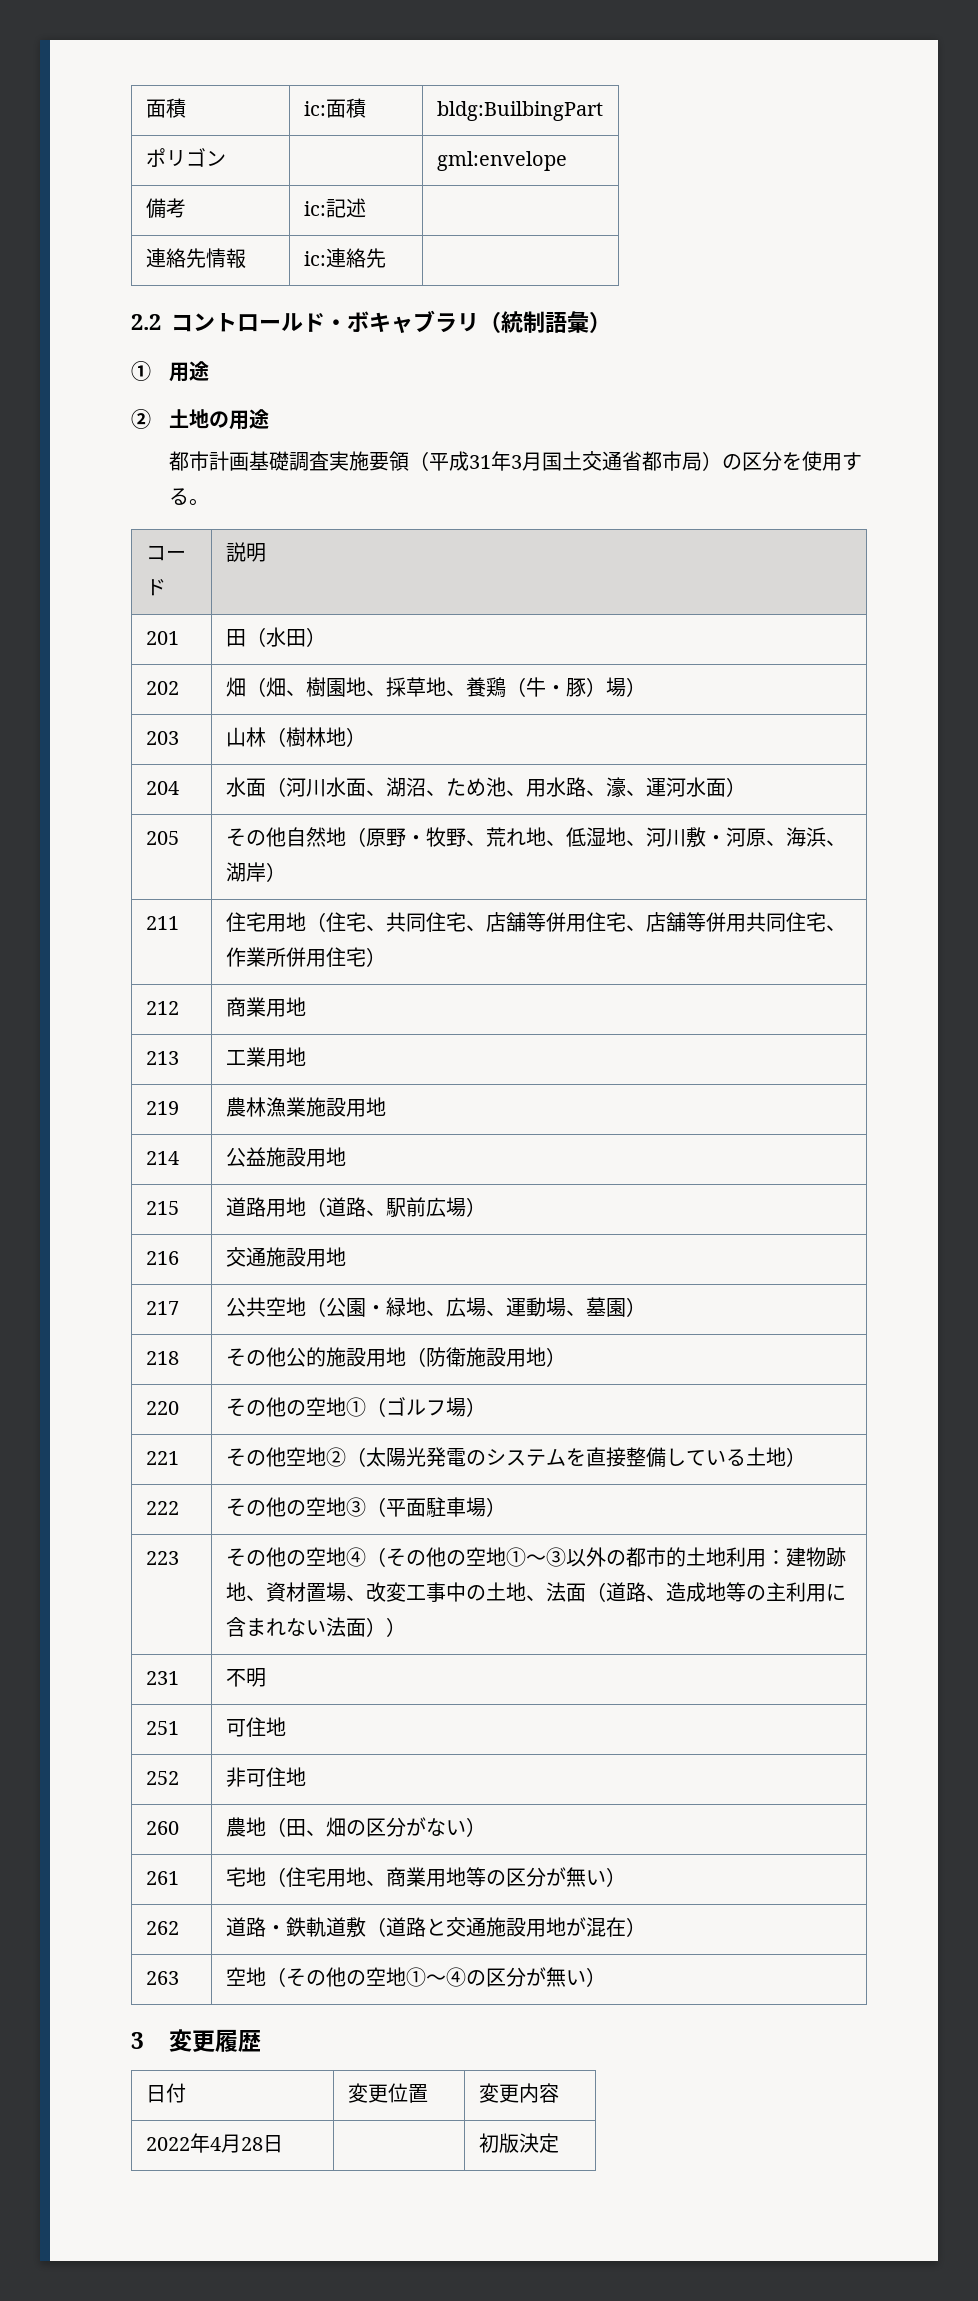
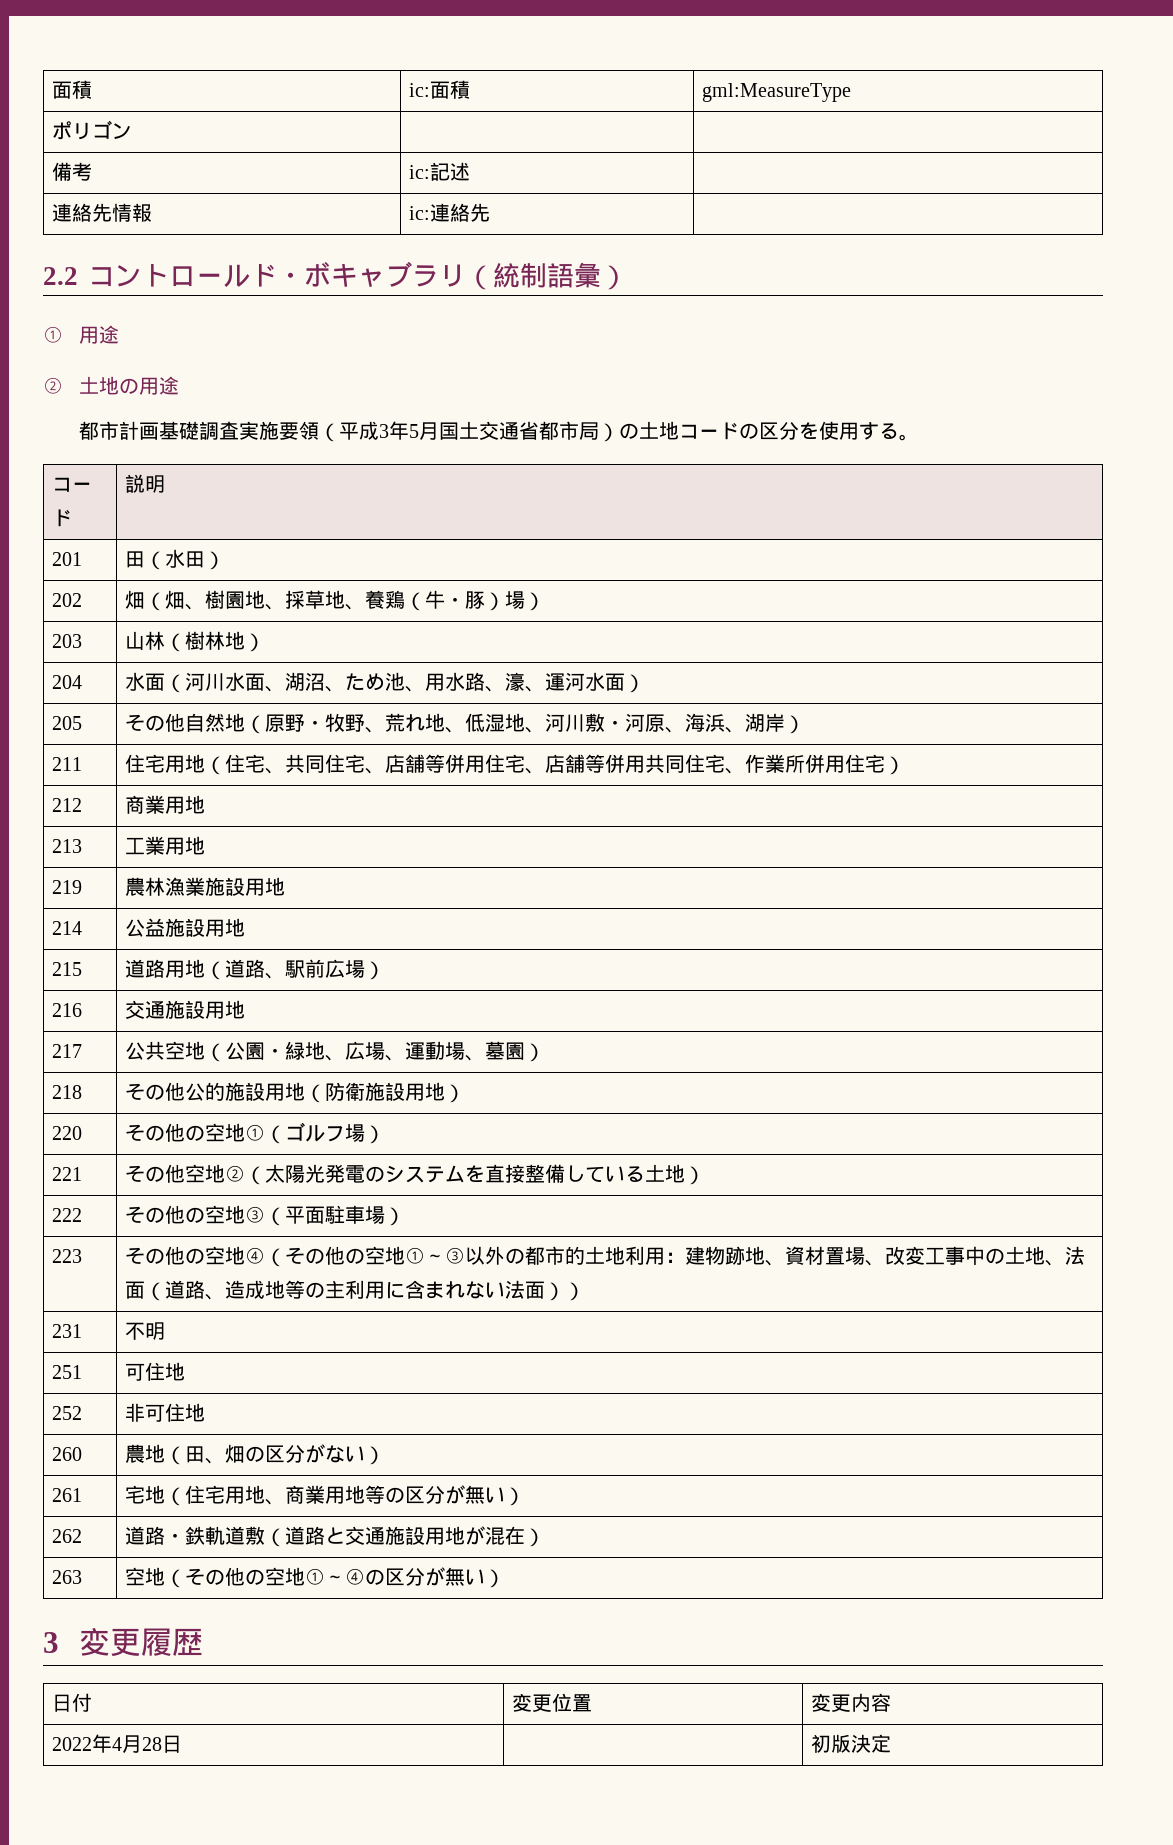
[436,101,603,121] bldg:BuilbingPart -> [701,83,851,102] gml:MeasureType
[436,151,567,171] gml:envelope -> (132, 131) none
[468,451,522,471] 31年3 -> [379,421,420,440] 3年5
(742, 462) none -> [639,421,760,440] 土地コードの

